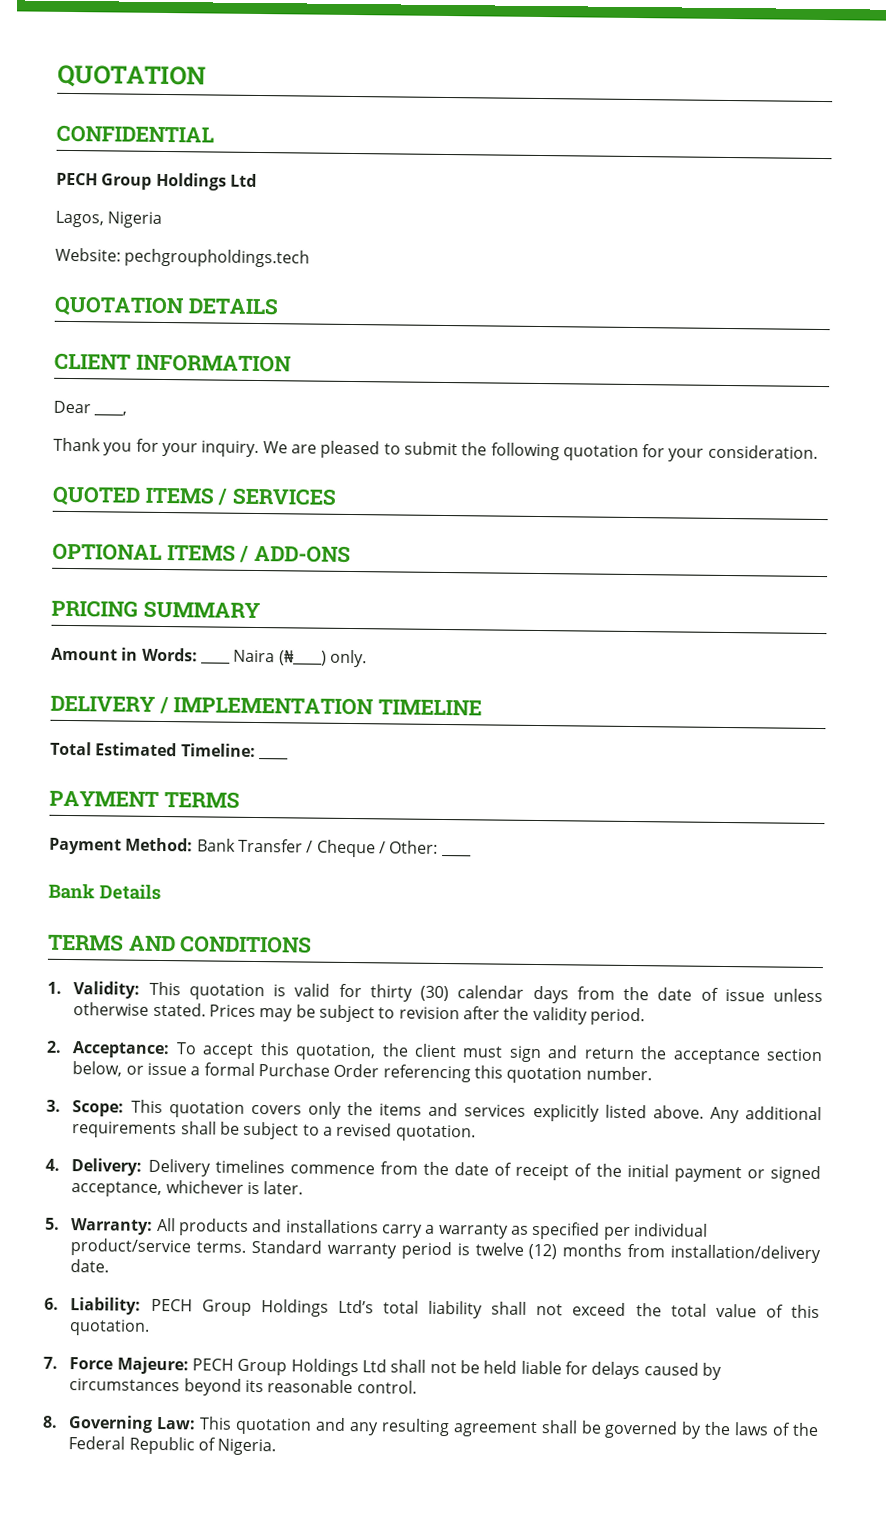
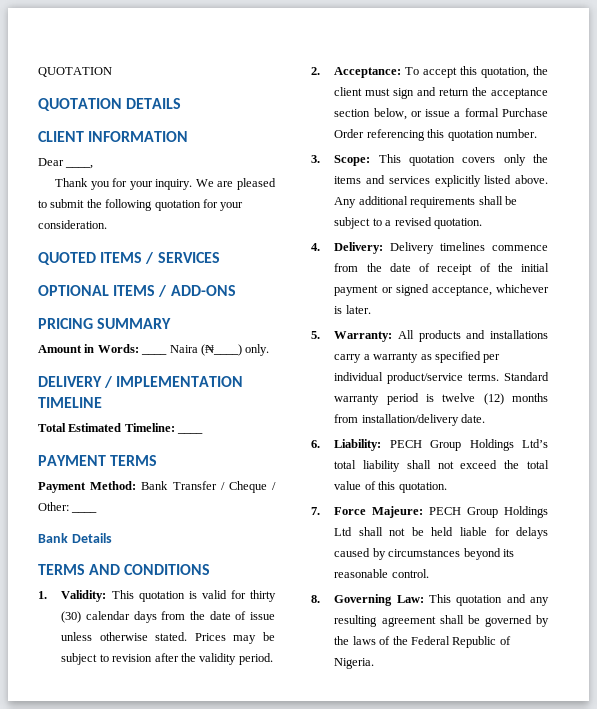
[57,64,206,89] [56,124,214,144] [56,172,257,191] [55,210,163,228] [55,247,311,268] QUOTATION // CONFIDENTIAL // PECH Group Holdings Ltd // Lagos, Nigeria // Website: pechgroupholdings.tech -> [38,67,112,77] QUOTATION

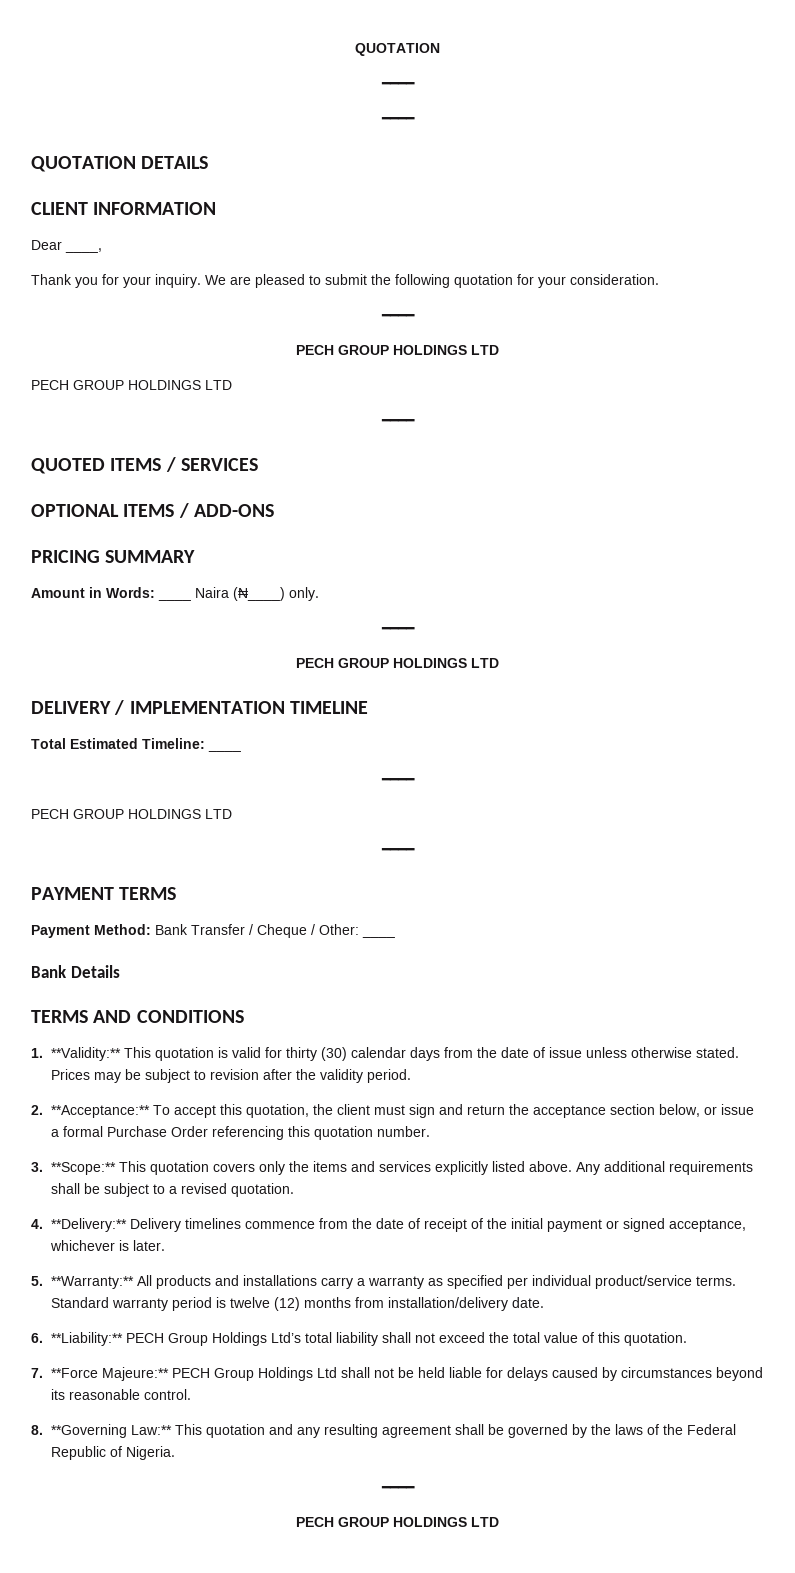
[38,67,112,77] QUOTATION -> [355,43,440,56] [380,82,415,88] [380,117,415,123] QUOTATION // ━━━━ // ━━━━
(107, 224) none -> [380,314,415,320] [296,345,499,355] [31,380,232,390] [380,419,415,425] // ━━━━ // PECH GROUP HOLDINGS LTD // PECH GROUP HOLDINGS LTD // ━━━━
(270, 350) none -> [380,627,415,633] [296,658,499,668] // ━━━━ // PECH GROUP HOLDINGS LTD
(204, 433) none -> [380,778,415,784] [31,809,232,819] [380,848,415,854] // ━━━━ // PECH GROUP HOLDINGS LTD // ━━━━
[61,590,107,602] Validity: -> [51,1047,122,1061] **Validity:**
[334,67,402,78] Acceptance: -> [51,1105,151,1118] **Acceptance:**
[334,155,371,166] Scope: -> [51,1162,117,1175] **Scope:**
[334,242,384,254] Delivery: -> [51,1218,128,1232] **Delivery:**
[334,331,393,342] Warranty: -> [51,1276,135,1289] **Warranty:**
[334,439,382,451] Liability: -> [51,1332,124,1346] **Liability:**
[334,506,424,518] Force Majeure: -> [51,1367,170,1381] **Force Majeure:**
[334,594,424,606] Governing Law: -> [51,1424,173,1438] **Governing Law:**
(375, 663) none -> [380,1486,415,1492] [296,1517,499,1527] // ━━━━ // PECH GROUP HOLDINGS LTD

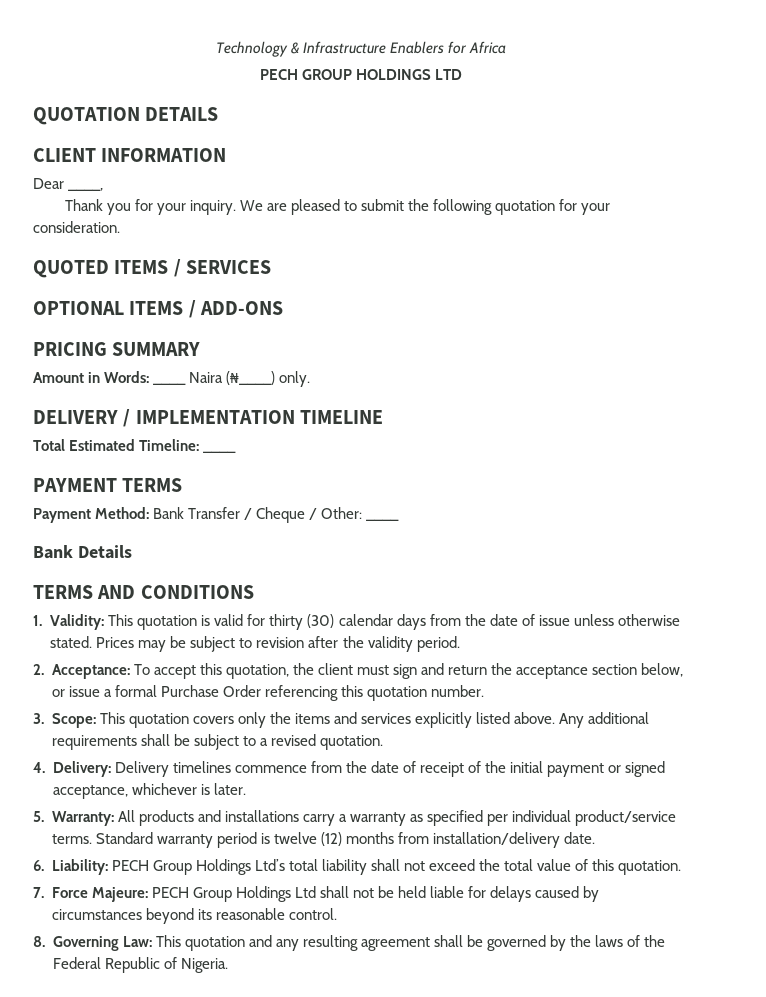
[355,43,440,56] [380,82,415,88] [380,117,415,123] QUOTATION // ━━━━ // ━━━━ -> [215,41,507,57] [259,69,463,80] Technology & Infrastructure Enablers for Africa // PECH GROUP HOLDINGS LTD
[380,314,415,320] [296,345,499,355] [31,380,232,390] [380,419,415,425] // ━━━━ // PECH GROUP HOLDINGS LTD // PECH GROUP HOLDINGS LTD // ━━━━ -> (120, 227) none
[380,627,415,633] [296,658,499,668] // ━━━━ // PECH GROUP HOLDINGS LTD -> (311, 379) none
[380,778,415,784] [31,809,232,819] [380,848,415,854] // ━━━━ // PECH GROUP HOLDINGS LTD // ━━━━ -> (237, 452) none
[51,1047,122,1061] **Validity:** -> [50,614,105,630] Validity:
[51,1105,151,1118] **Acceptance:** -> [51,664,130,679] Acceptance:
[51,1162,117,1175] **Scope:** -> [51,713,96,728] Scope:
[51,1218,128,1232] **Delivery:** -> [52,761,111,777] Delivery:
[51,1276,135,1289] **Warranty:** -> [51,811,114,826] Warranty:
[51,1332,124,1346] **Liability:** -> [51,859,108,875] Liability:
[51,1367,170,1381] **Force Majeure:** -> [51,887,148,902] Force Majeure:
[51,1424,173,1438] **Governing Law:** -> [52,936,152,951] Governing Law:
[380,1486,415,1492] [296,1517,499,1527] // ━━━━ // PECH GROUP HOLDINGS LTD -> (228, 965) none

